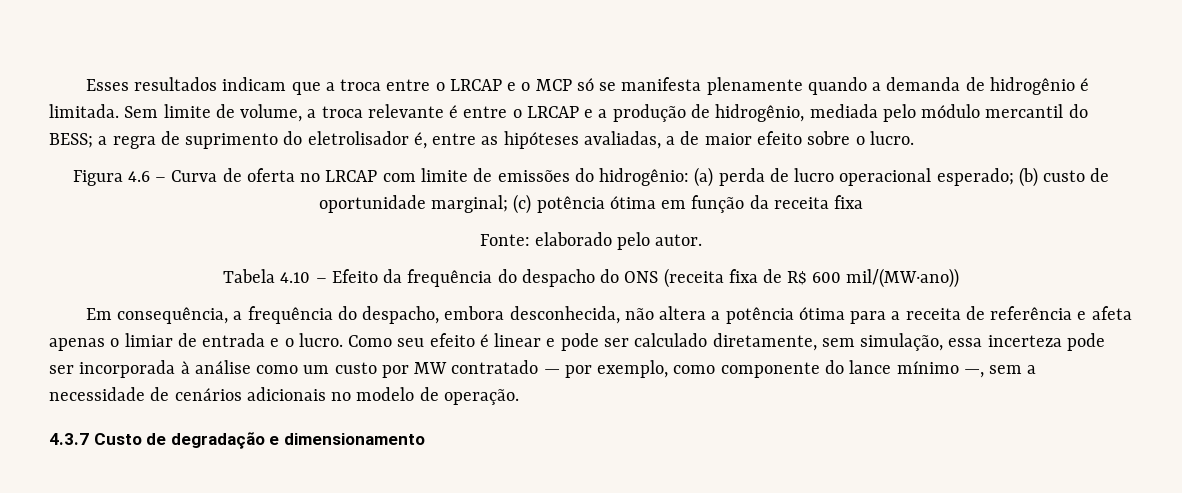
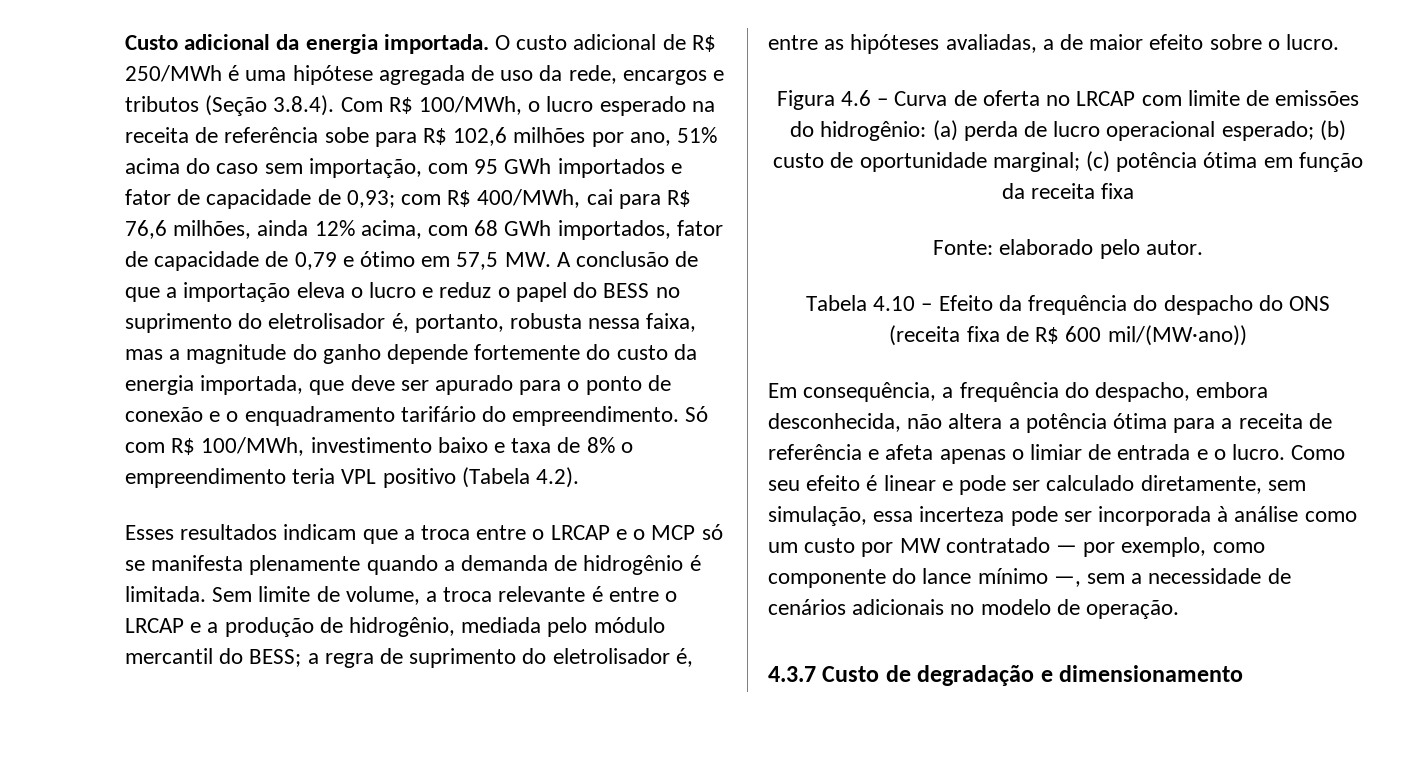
(85, 85) none -> [125,34,716,54] [125,65,725,85] [125,95,715,116] [125,127,718,147] [125,158,682,178] [125,189,692,209] [125,220,723,240] [125,251,699,271] [125,282,680,302] [125,313,697,333] [125,344,697,364] [125,375,671,395] [125,406,709,426] [125,437,633,456] [125,467,580,488] Custo adicional da energia importada. O custo adicional de R$ 250/MWh é uma hipótese agregada de uso da rede, encargos e tributos (Seção 3.8.4). Com R$ 100/MWh, o lucro esperado na receita de referência sobe para R$ 102,6 milhões por ano, 51% acima do caso sem importação, com 95 GWh importados e fator de capacidade de 0,93; com R$ 400/MWh, cai para R$ 76,6 milhões, ainda 12% acima, com 68 GWh importados, fator de capacidade de 0,79 e ótimo em 57,5 MW. A conclusão de que a importação eleva o lucro e reduz o papel do BESS no suprimento do eletrolisador é, portanto, robusta nessa faixa, mas a magnitude do ganho depende fortemente do custo da energia importada, que deve ser apurado para o ponto de conexão e o enquadramento tarifário do empreendimento. Só com R$ 100/MWh, investimento baixo e taxa de 8% o empreendimento teria VPL positivo (Tabela 4.2). //

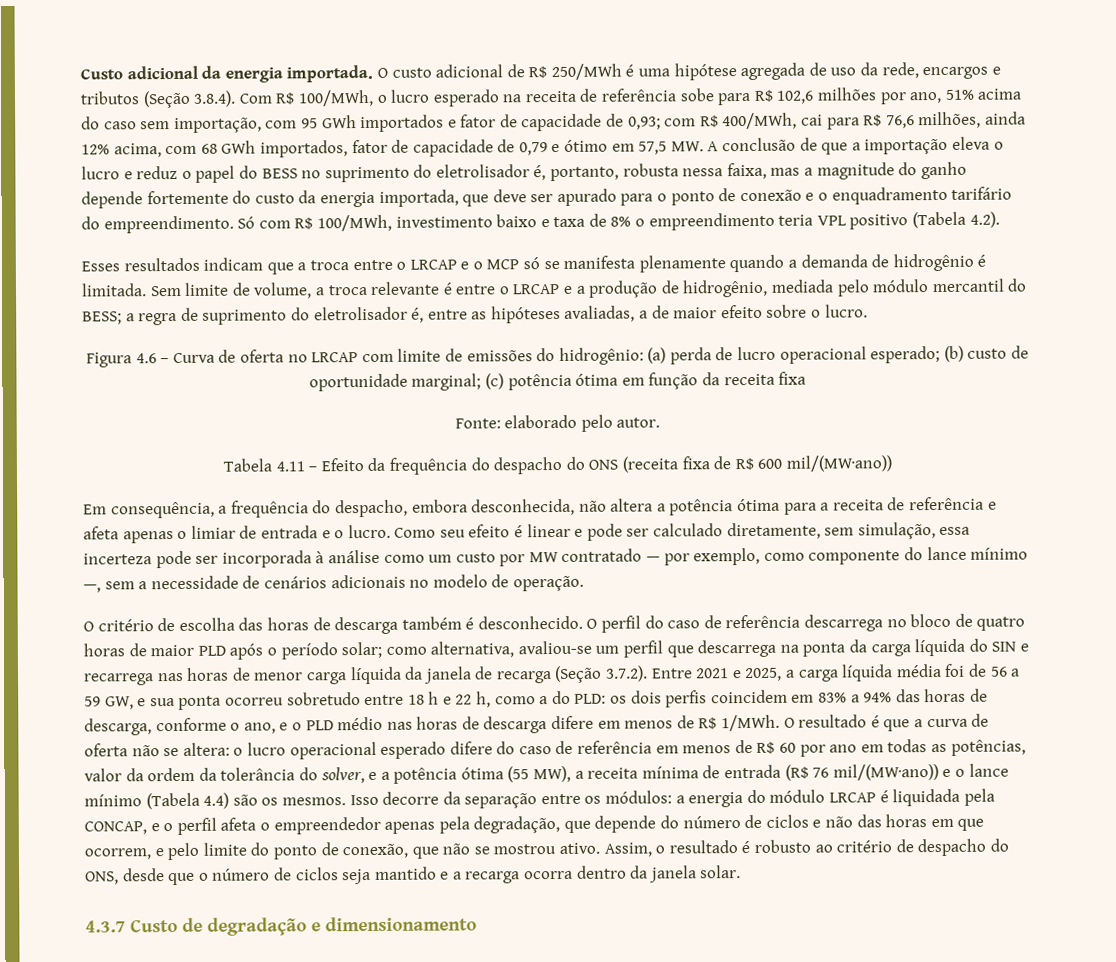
[873,296,916,311] 4.10 -> [275,461,305,472] 4.11
(1180, 609) none -> [83,613,1026,635] [83,638,1029,660] [84,663,1021,686] [84,688,988,710] [84,713,990,736] [84,739,1026,760] [84,763,1009,784] [84,788,995,810] [84,814,985,836] [84,838,1009,861] [85,865,742,886] // O critério de escolha das horas de descarga também é desconhecido. O perfil do caso de referência descarrega no bloco de quatro horas de maior PLD após o período solar; como alternativa, avaliou-se um perfil que descarrega na ponta da carga líquida do SIN e recarrega nas horas de menor carga líquida da janela de recarga (Seção 3.7.2). Entre 2021 e 2025, a carga líquida média foi de 56 a 59 GW, e sua ponta ocorreu sobretudo entre 18 h e 22 h, como a do PLD: os dois perfis coincidem em 83% a 94% das horas de descarga, conforme o ano, e o PLD médio nas horas de descarga difere em menos de R$ 1/MWh. O resultado é que a curva de oferta não se altera: o lucro operacional esperado difere do caso de referência em menos de R$ 60 por ano em todas as potências, valor da ordem da tolerância do solver, e a potência ótima (55 MW), a receita mínima de entrada (R$ 76 mil/(MW·ano)) e o lance mínimo (Tabela 4.4) são os mesmos. Isso decorre da separação entre os módulos: a energia do módulo LRCAP é liquidada pela CONCAP, e o perfil afeta o empreendedor apenas pela degradação, que depende do número de ciclos e não das horas em que ocorrem, e pelo limite do ponto de conexão, que não se mostrou ativo. Assim, o resultado é robusto ao critério de despacho do ONS, desde que o número de ciclos seja mantido e a recarga ocorra dentro da janela solar.

